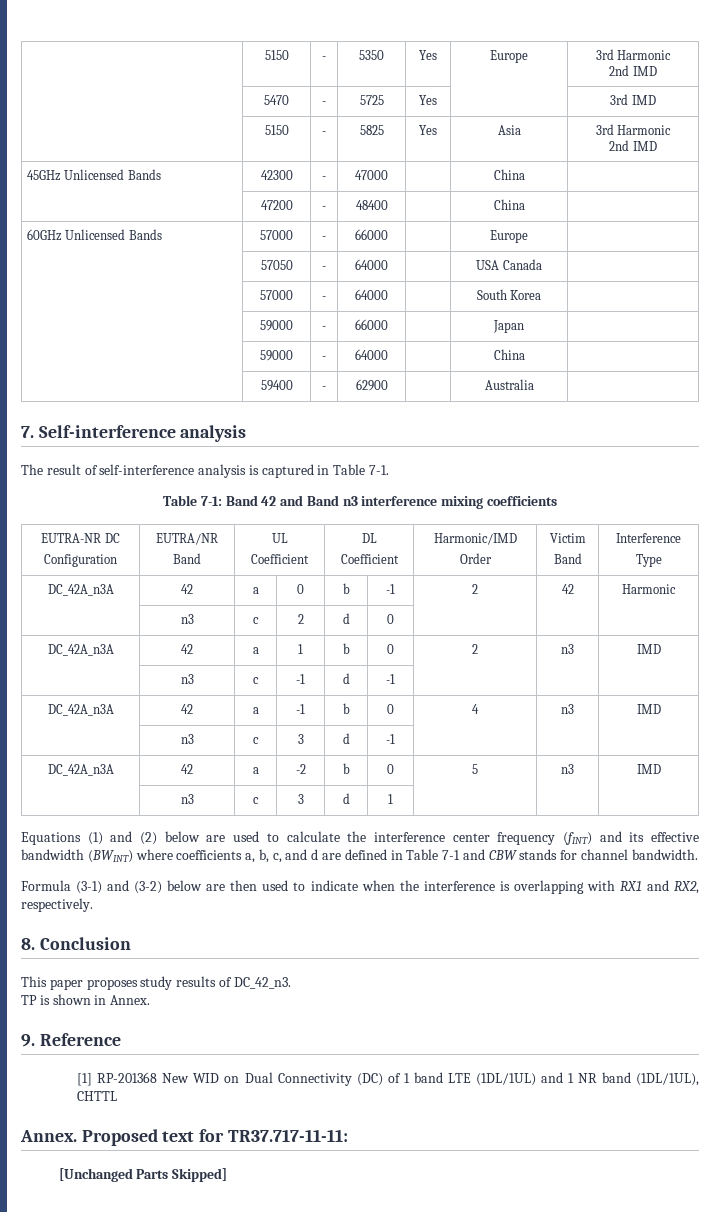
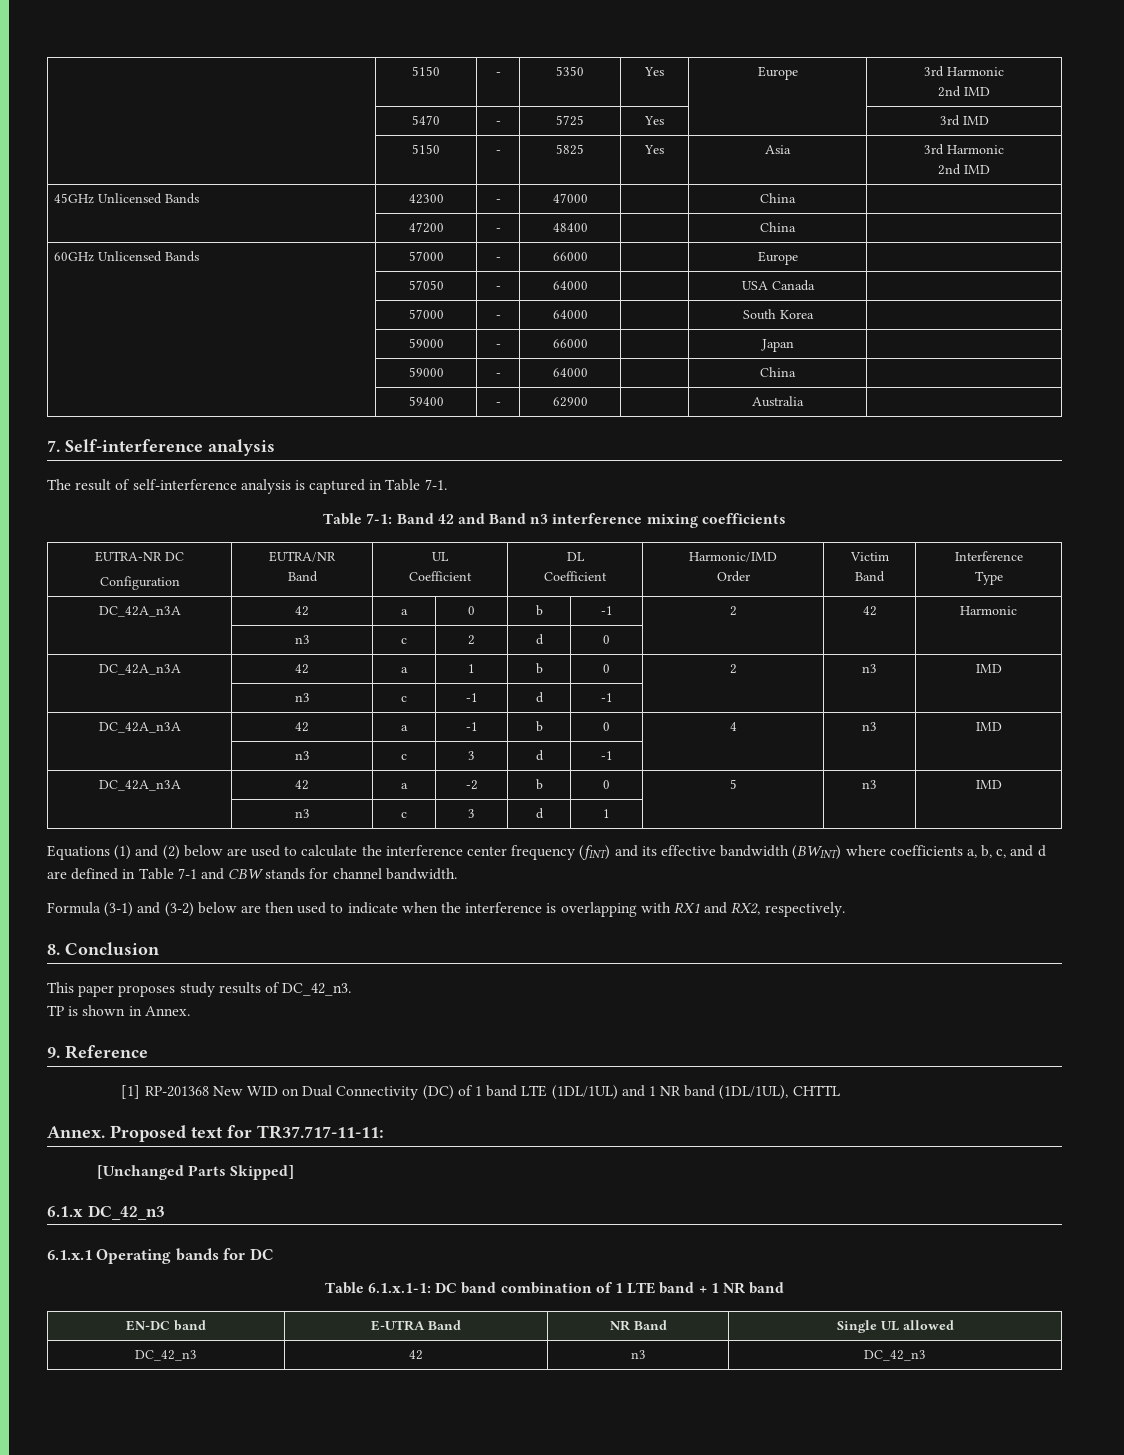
(228, 1175) none -> [47,1205,165,1220] [47,1248,274,1264] [324,1282,785,1294] [126,1320,206,1331] [371,1320,461,1331] [609,1320,667,1331] [836,1320,954,1333] [135,1350,197,1361] [409,1350,423,1360] [630,1350,646,1359] [864,1350,926,1361] // 6.1.x DC_42_n3 // 6.1.x.1 Operating bands for DC // Table 6.1.x.1-1: DC band combination of 1 LTE band + 1 NR band // EN-DC band | E-UTRA Band | NR Band | Single UL allowed // DC_42_n3 | 42 | n3 | DC_42_n3

